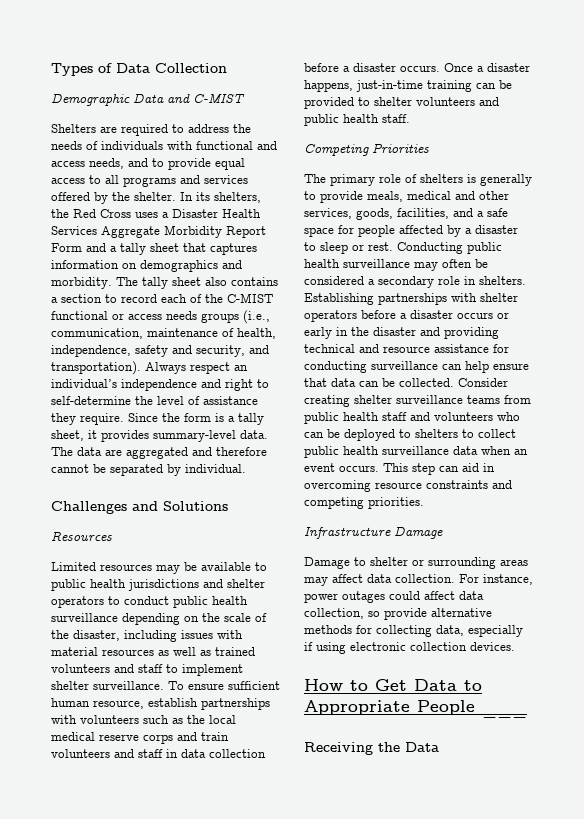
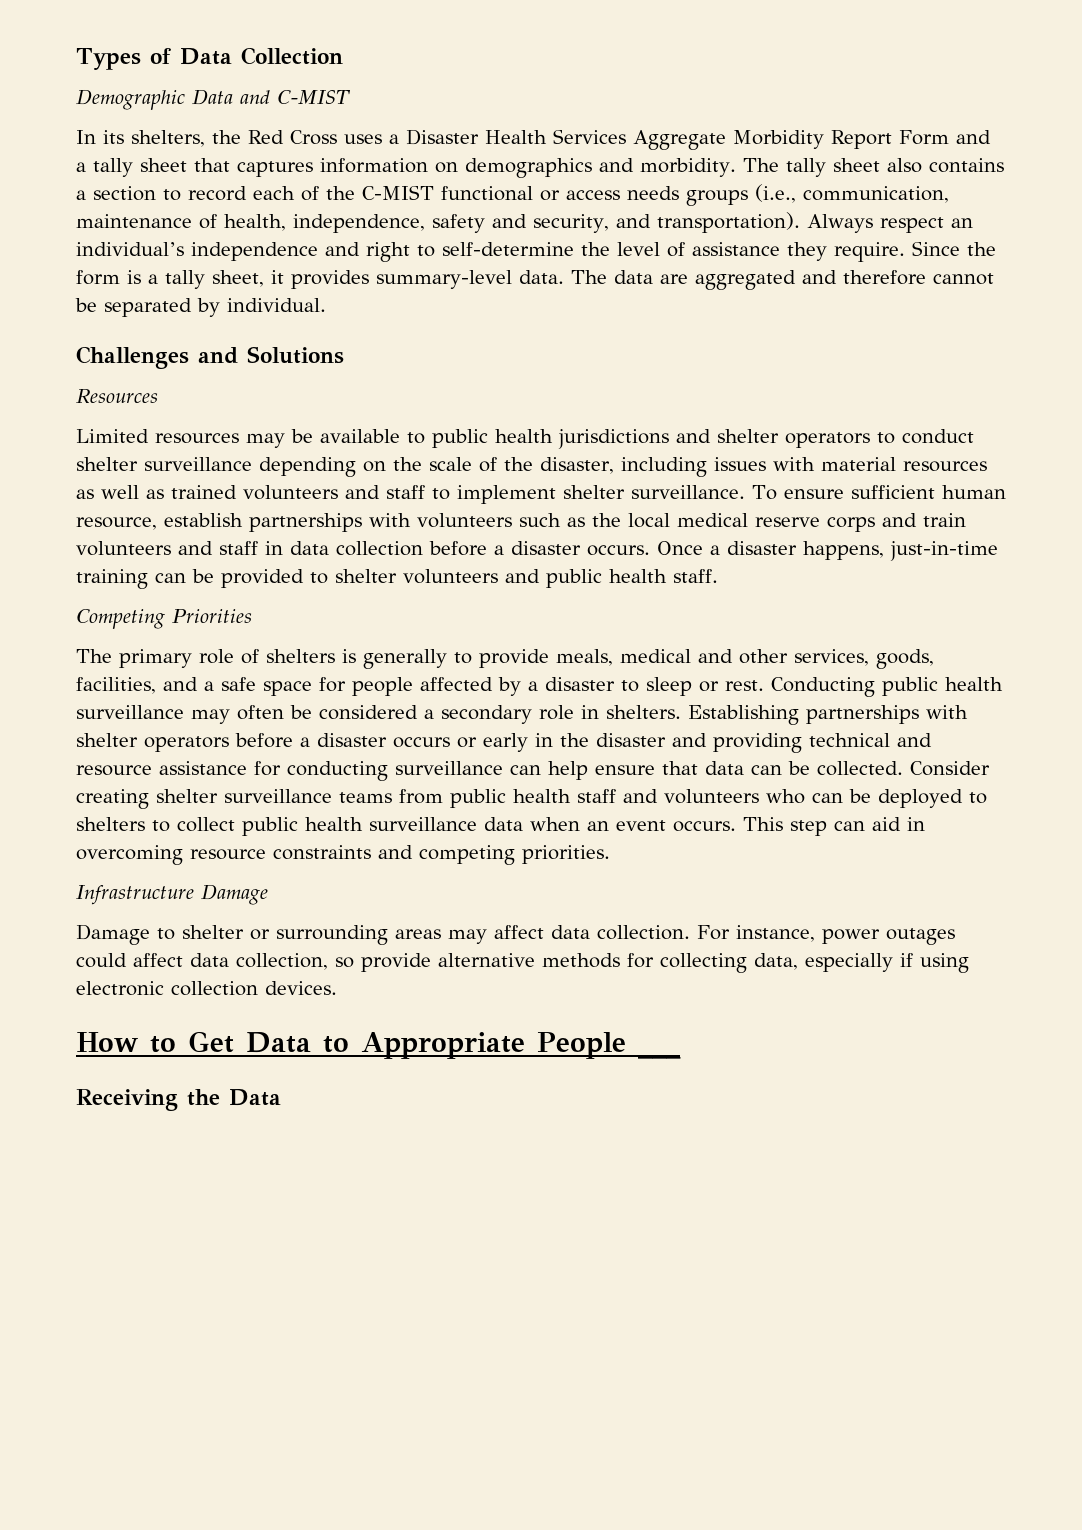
[51,124,251,136] [51,141,277,150] [51,158,245,170] [51,175,248,187] [51,192,176,204] Shelters are required to address the needs of individuals with functional and access needs, and to provide equal access to all programs and services offered by the shelter. -> (351, 97) none
[173,596,248,608] public health -> [76,457,138,471] shelter

